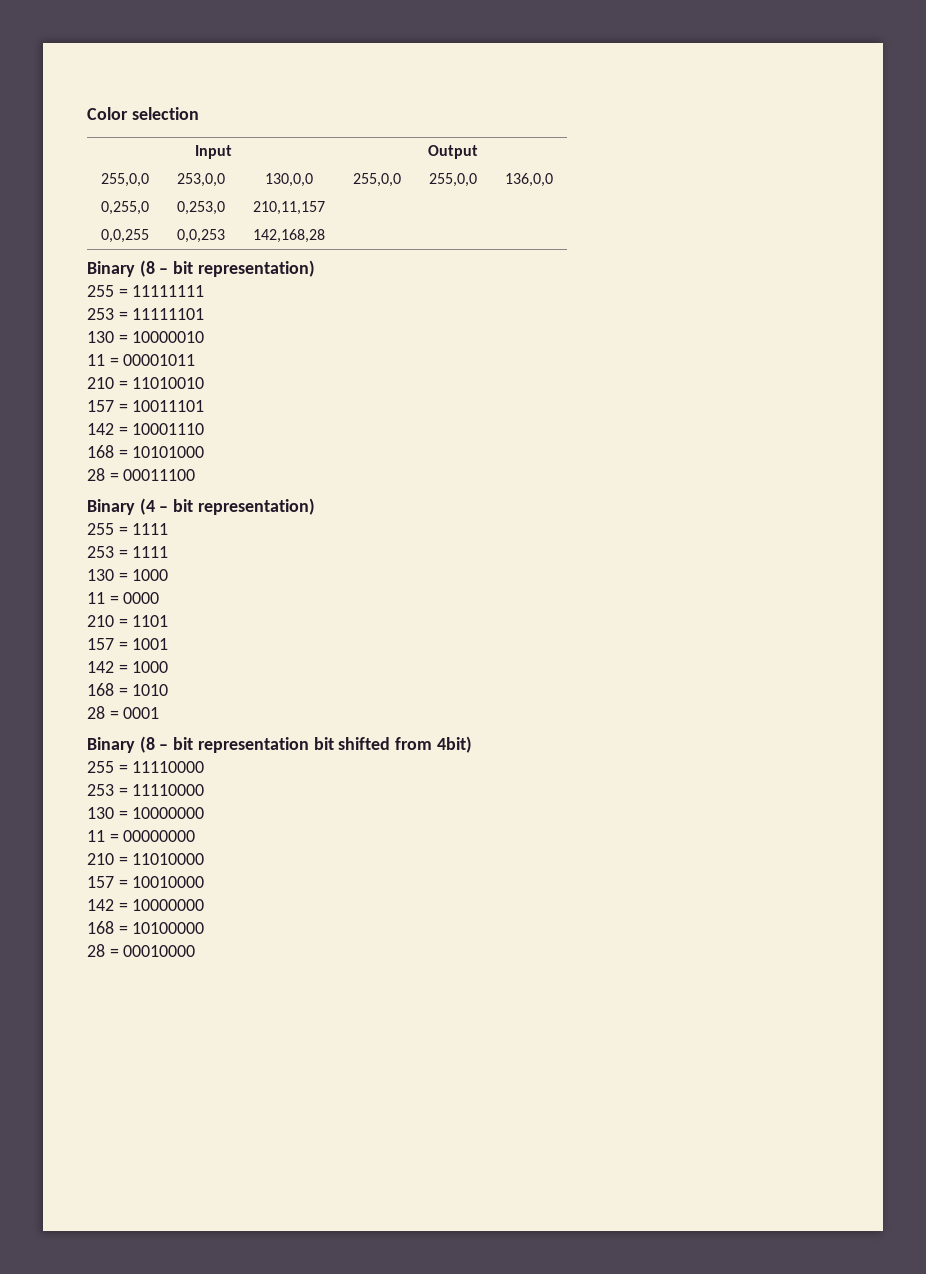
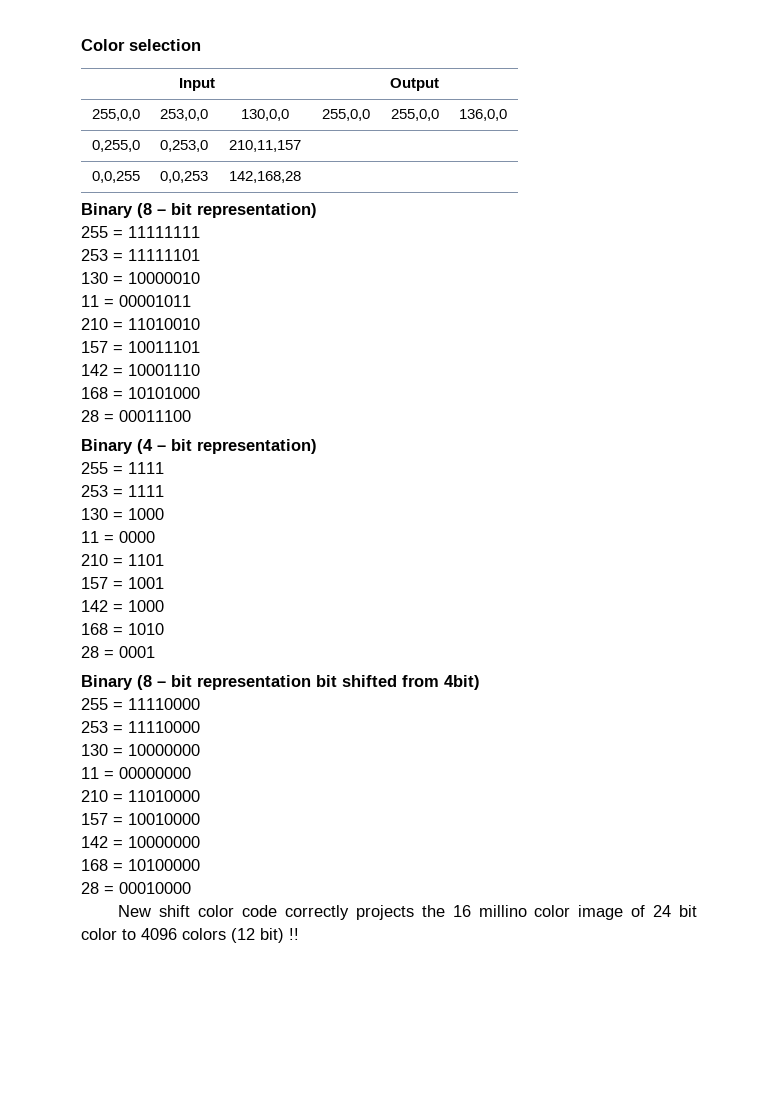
(196, 951) none -> [118,905,698,920] [81,928,299,943] // New shift color code correctly projects the 16 millino color image of 24 bit color to 4096 colors (12 bit) !!

